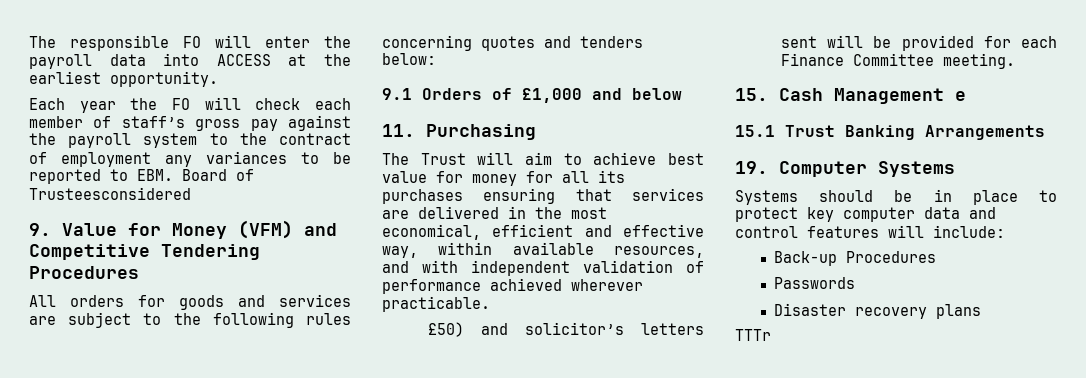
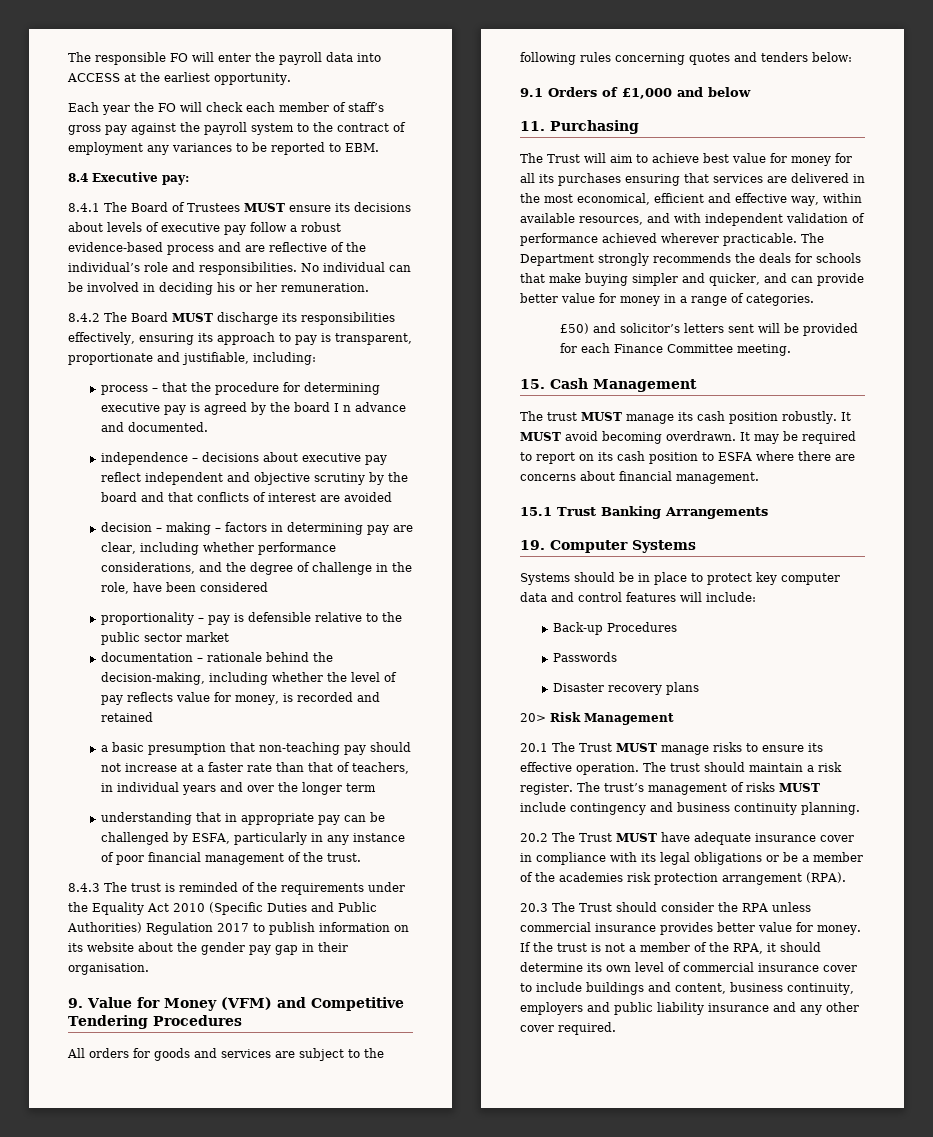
[182,169,254,181] [29,187,191,200] Board of Trusteesconsidered -> [68,172,189,185] [68,202,411,212] [68,222,341,235] [68,242,366,255] [68,262,411,275] [68,282,369,295] [68,312,395,325] [68,332,412,345] [68,352,316,365] [100,382,380,395] [100,402,406,415] [100,422,208,432] [100,452,387,465] [100,472,408,485] [100,492,392,502] [100,522,413,535] [100,542,336,555] [100,562,412,575] [100,582,268,594] [100,612,402,625] [100,632,229,645] [100,652,333,662] [100,672,397,685] [100,692,380,705] [100,712,153,722] [100,742,411,755] [100,762,409,774] [100,782,376,795] [100,812,385,825] [100,832,405,845] [100,852,361,865] [68,882,405,895] [68,902,377,915] [67,922,409,935] [68,942,348,955] [68,963,149,975] // 8.4 Executive pay: // 8.4.1 The Board of Trustees MUST ensure its decisions about levels of executive pay follow a robust evidence-based process and are reflective of the individual’s role and responsibilities. No individual can be involved in deciding his or her remuneration. // 8.4.2 The Board MUST discharge its responsibilities effectively, ensuring its approach to pay is transparent, proportionate and justifiable, including: // process – that the procedure for determining executive pay is agreed by the board I n advance and documented. // independence – decisions about executive pay reflect independent and objective scrutiny by the board and that conflicts of interest are avoided // decision – making – factors in determining pay are clear, including whether performance considerations, and the degree of challenge in the role, have been considered // proportionality – pay is defensible relative to the public sector market // documentation – rationale behind the decision-making, including whether the level of pay reflects value for money, is recorded and retained // a basic presumption that non-teaching pay should not increase at a faster rate than that of teachers, in individual years and over the longer term // understanding that in appropriate pay can be challenged by ESFA, particularly in any instance of poor financial management of the trust. // 8.4.3 The trust is reminded of the requirements under the Equality Act 2010 (Specific Duties and Public Authorities) Regulation 2017 to publish information on its website about the gender pay gap in their organisation.
(490, 304) none -> [801,233,824,243] [520,253,861,266] [520,273,864,286] [520,293,814,306] The Department strongly recommends the deals for schools that make buying simpler and quicker, and can provide better value for money in a range of categories.
[955,91,966,101] e -> [520,411,851,424] [520,431,856,444] [520,451,855,464] [520,471,759,484] // The trust MUST manage its cash position robustly. It MUST avoid becoming overdrawn. It may be required to report on its cash position to ESFA where there are concerns about financial management.
[735,329,771,341] TTTr -> [520,712,674,725] [520,742,823,755] [520,762,842,775] [520,782,820,795] [520,802,860,815] [520,832,854,845] [520,852,863,865] [520,872,846,885] [520,902,811,912] [520,922,861,935] [520,942,821,954] [520,962,857,972] [520,982,854,995] [520,1002,859,1015] [520,1022,616,1035] 20> Risk Management // 20.1 The Trust MUST manage risks to ensure its effective operation. The trust should maintain a risk register. The trust’s management of risks MUST include contingency and business continuity planning. // 20.2 The Trust MUST have adequate insurance cover in compliance with its legal obligations or be a member of the academies risk protection arrangement (RPA). // 20.3 The Trust should consider the RPA unless commercial insurance provides better value for money. If the trust is not a member of the RPA, it should determine its own level of commercial insurance cover to include buildings and content, business continuity, employers and public liability insurance and any other cover required.

